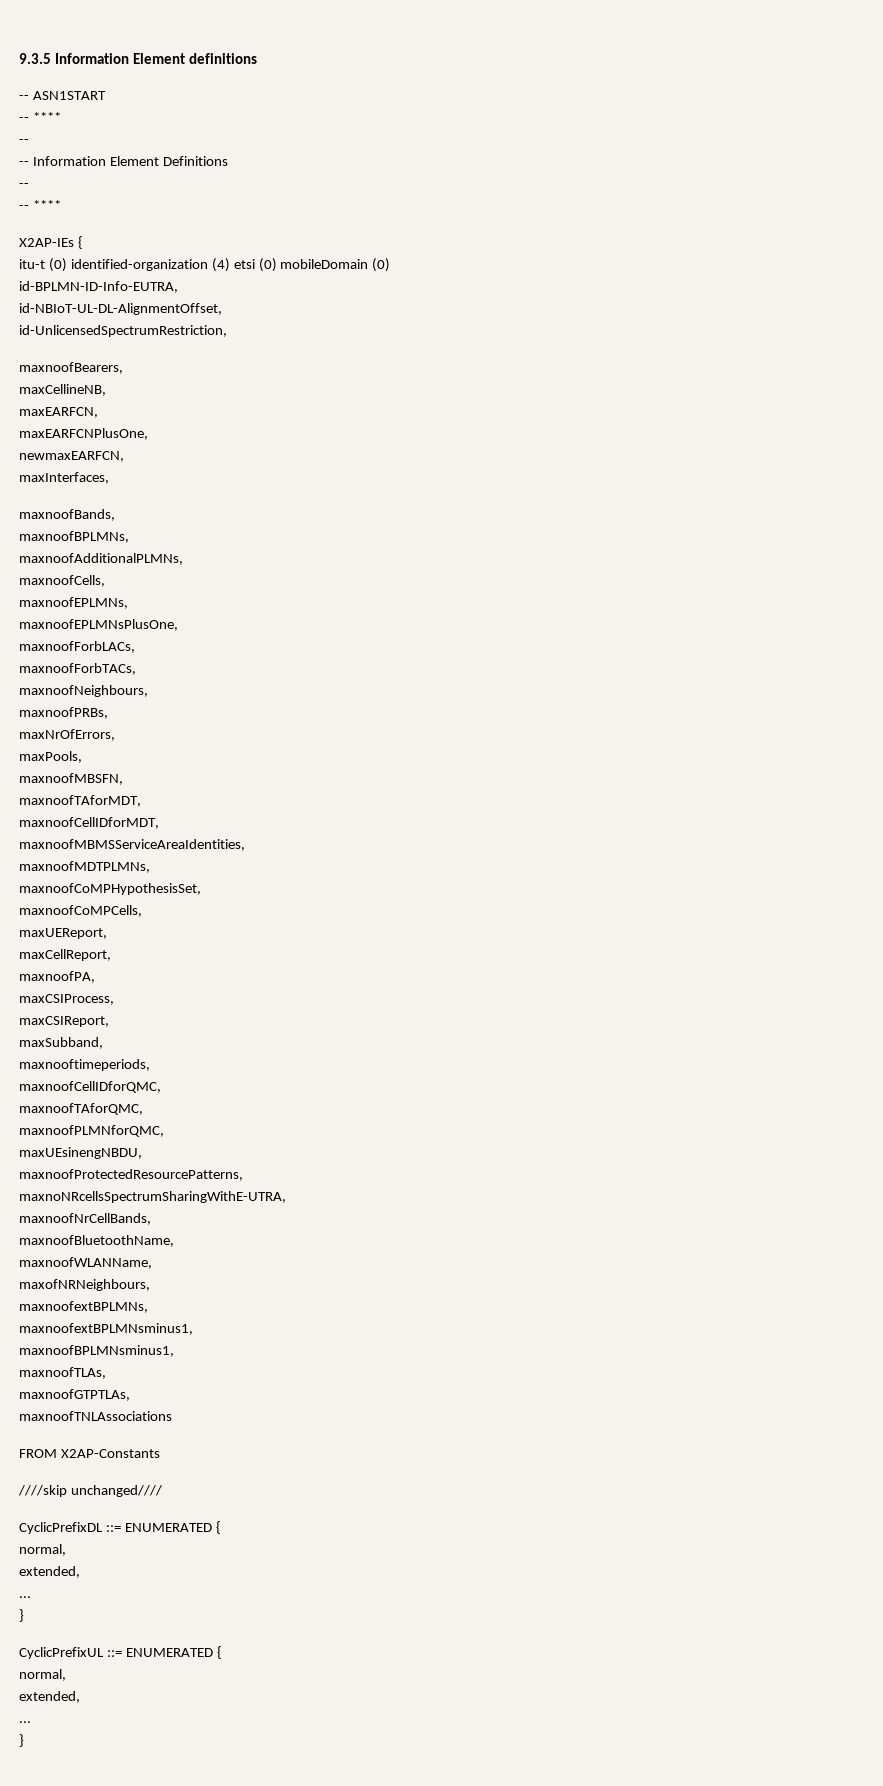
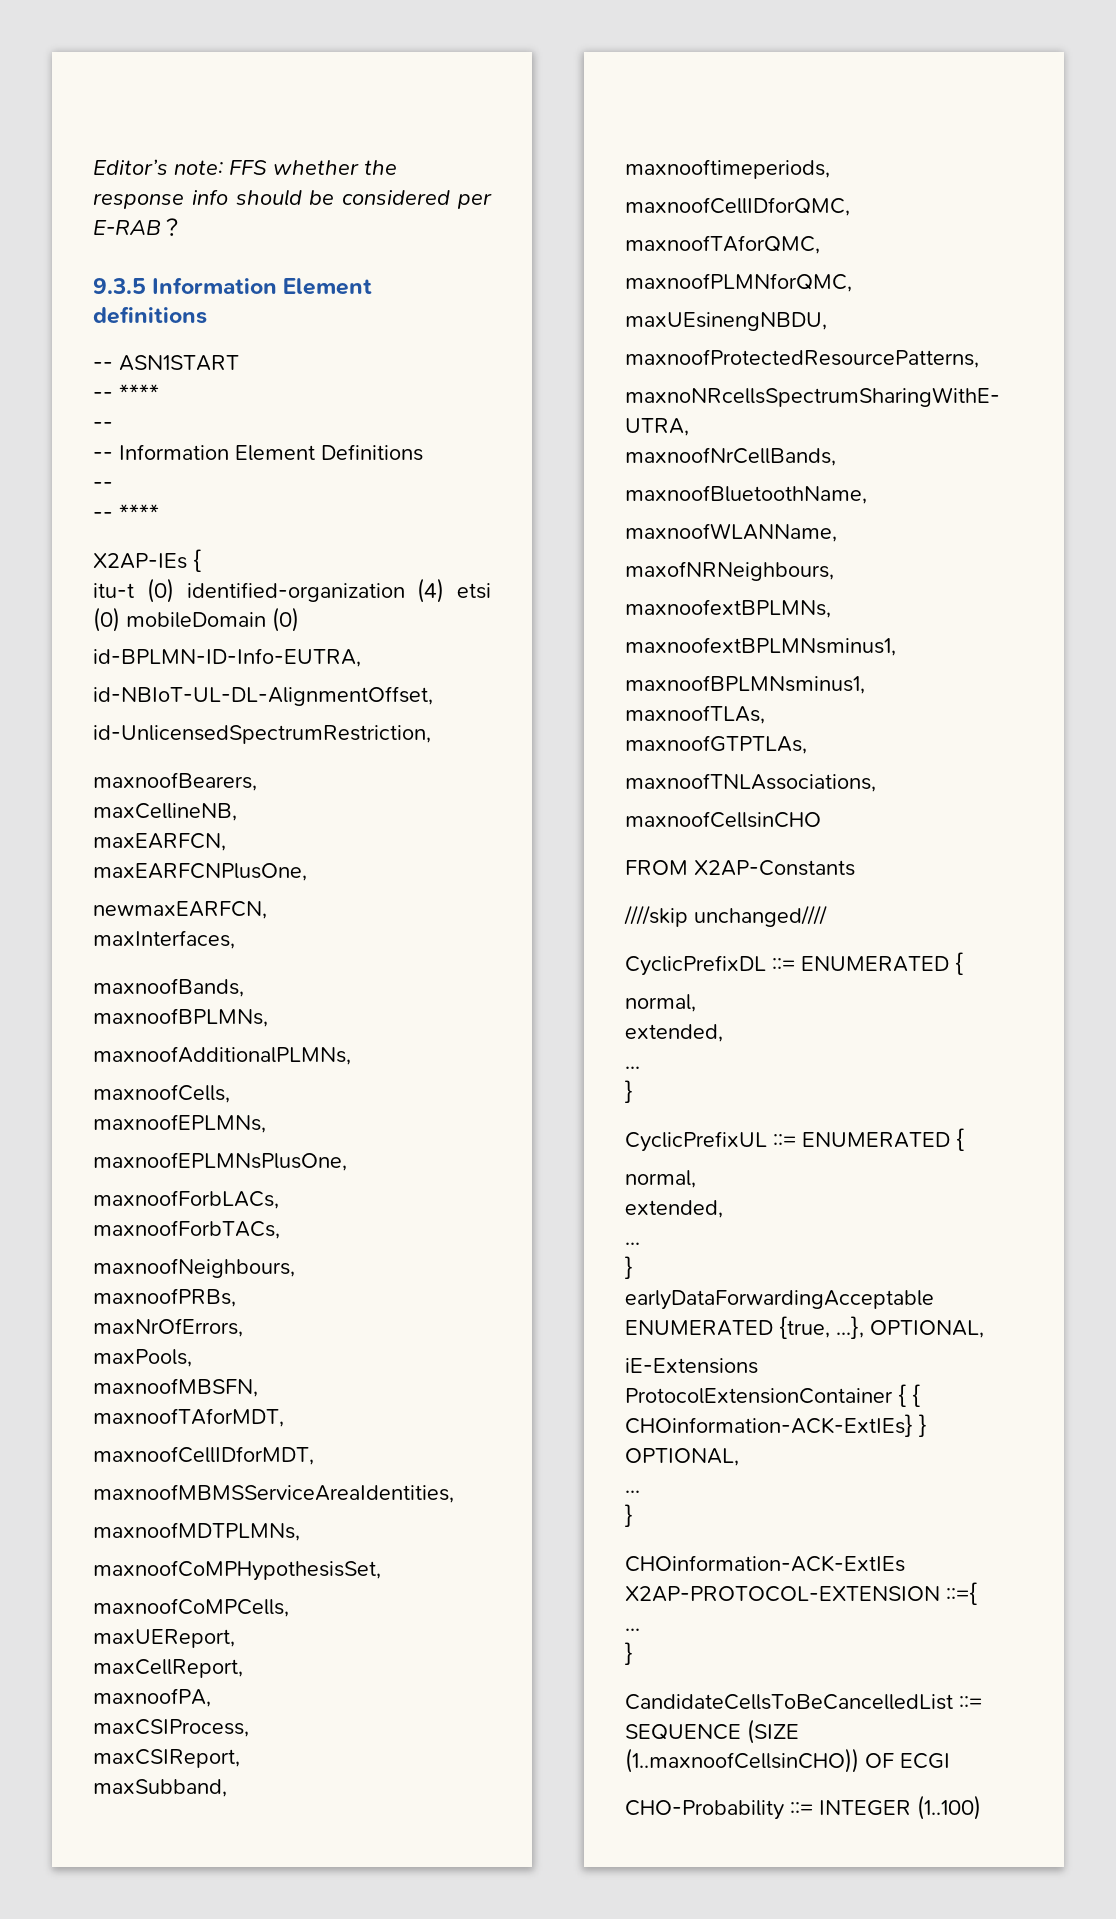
(19, 58) none -> [93,159,397,175] [93,189,493,209] [93,218,183,236] Editor’s note: FFS whether the response info should be considered per E-RAB？ //
[19,1411,172,1421] maxnoofTNLAssociations -> [625,773,876,792] [625,811,821,828] maxnoofTNLAssociations, // maxnoofCellsinCHO
(24, 1740) none -> [625,1290,934,1310] [625,1316,984,1339] [625,1358,758,1374] [625,1384,920,1407] [625,1414,927,1437] [625,1448,739,1466] [625,1490,640,1493] [625,1504,633,1527] [625,1555,905,1572] [625,1582,977,1605] [625,1628,640,1631] [625,1642,633,1665] [625,1694,982,1710] [625,1719,799,1744] [625,1748,950,1773] [625,1795,981,1820] // earlyDataForwardingAcceptable ENUMERATED {true, ...}, OPTIONAL, // iE-Extensions ProtocolExtensionContainer { { CHOinformation-ACK-ExtIEs} } OPTIONAL, // ... // } // CHOinformation-ACK-ExtIEs X2AP-PROTOCOL-EXTENSION ::={ // ... // } // CandidateCellsToBeCancelledList ::= SEQUENCE (SIZE (1..maxnoofCellsinCHO)) OF ECGI // CHO-Probability ::= INTEGER (1..100)

